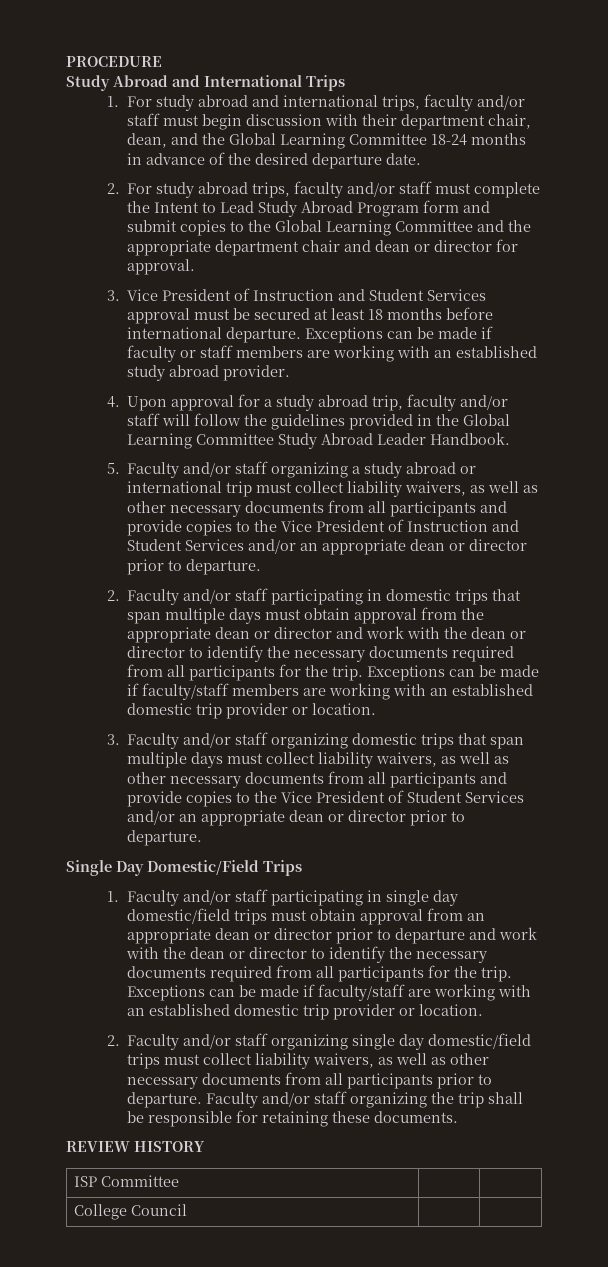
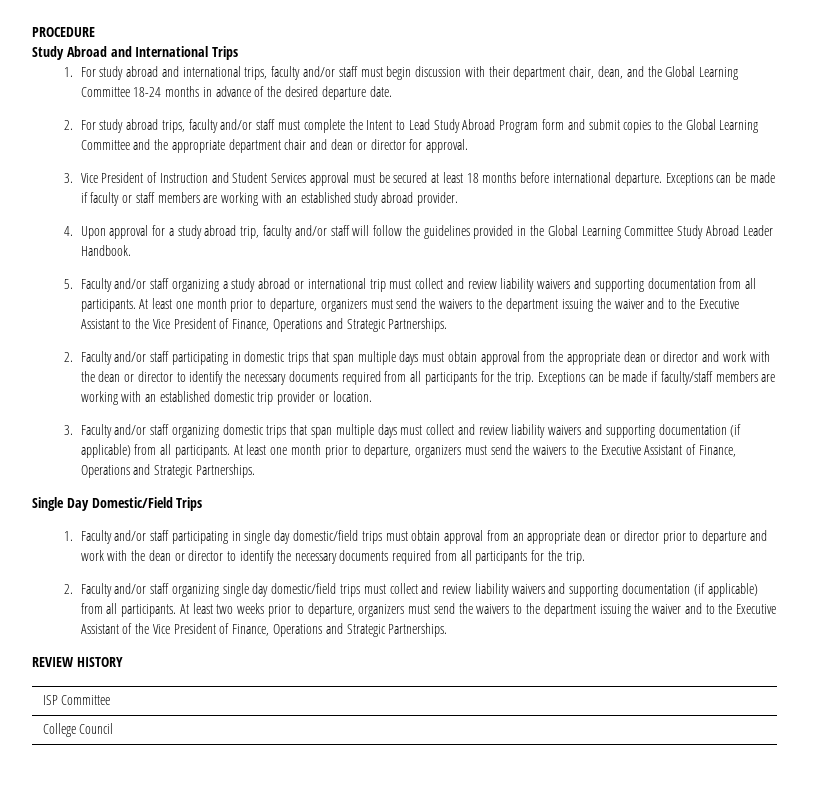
[347,481,539,497] [127,500,508,517] [127,519,520,536] [127,539,528,555] [127,559,262,575] liability waivers, as well as other necessary documents from all participants and provide copies to the Vice President of Instruction and Student Services and/or an appropriate dean or director prior to departure. -> [446,278,757,292] [80,298,739,312] [80,318,448,332] and review liability waivers and supporting documentation from all participants. At least one month prior to departure, organizers must send the waivers to the department issuing the waiver and to the Executive Assistant to the Vice President of Finance, Operations and Strategic Partnerships.
[318,752,510,768] [127,771,508,788] [127,790,525,807] [127,810,466,826] [127,830,203,846] liability waivers, as well as other necessary documents from all participants and provide copies to the Vice President of Student Services and/or an appropriate dean or director prior to departure. -> [457,424,742,438] [80,444,736,458] [80,464,255,478] and review liability waivers and supporting documentation (if applicable) from all participants. At least one month prior to departure, organizers must send the waivers to the Executive Assistant of Finance, Operations and Strategic Partnerships.
[127,984,532,1001] [127,1004,484,1020] Exceptions can be made if faculty/staff are working with an established domestic trip provider or location. -> (585, 557) none
[255,1053,490,1069] [127,1072,493,1089] [127,1091,524,1108] [127,1110,459,1127] liability waivers, as well as other necessary documents from all participants prior to departure. Faculty and/or staff organizing the trip shall be responsible for retaining these documents. -> [421,583,758,597] [80,603,777,617] [80,623,448,637] and review liability waivers and supporting documentation (if applicable) from all participants. At least two weeks prior to departure, organizers must send the waivers to the department issuing the waiver and to the Executive Assistant of the Vice President of Finance, Operations and Strategic Partnerships.

